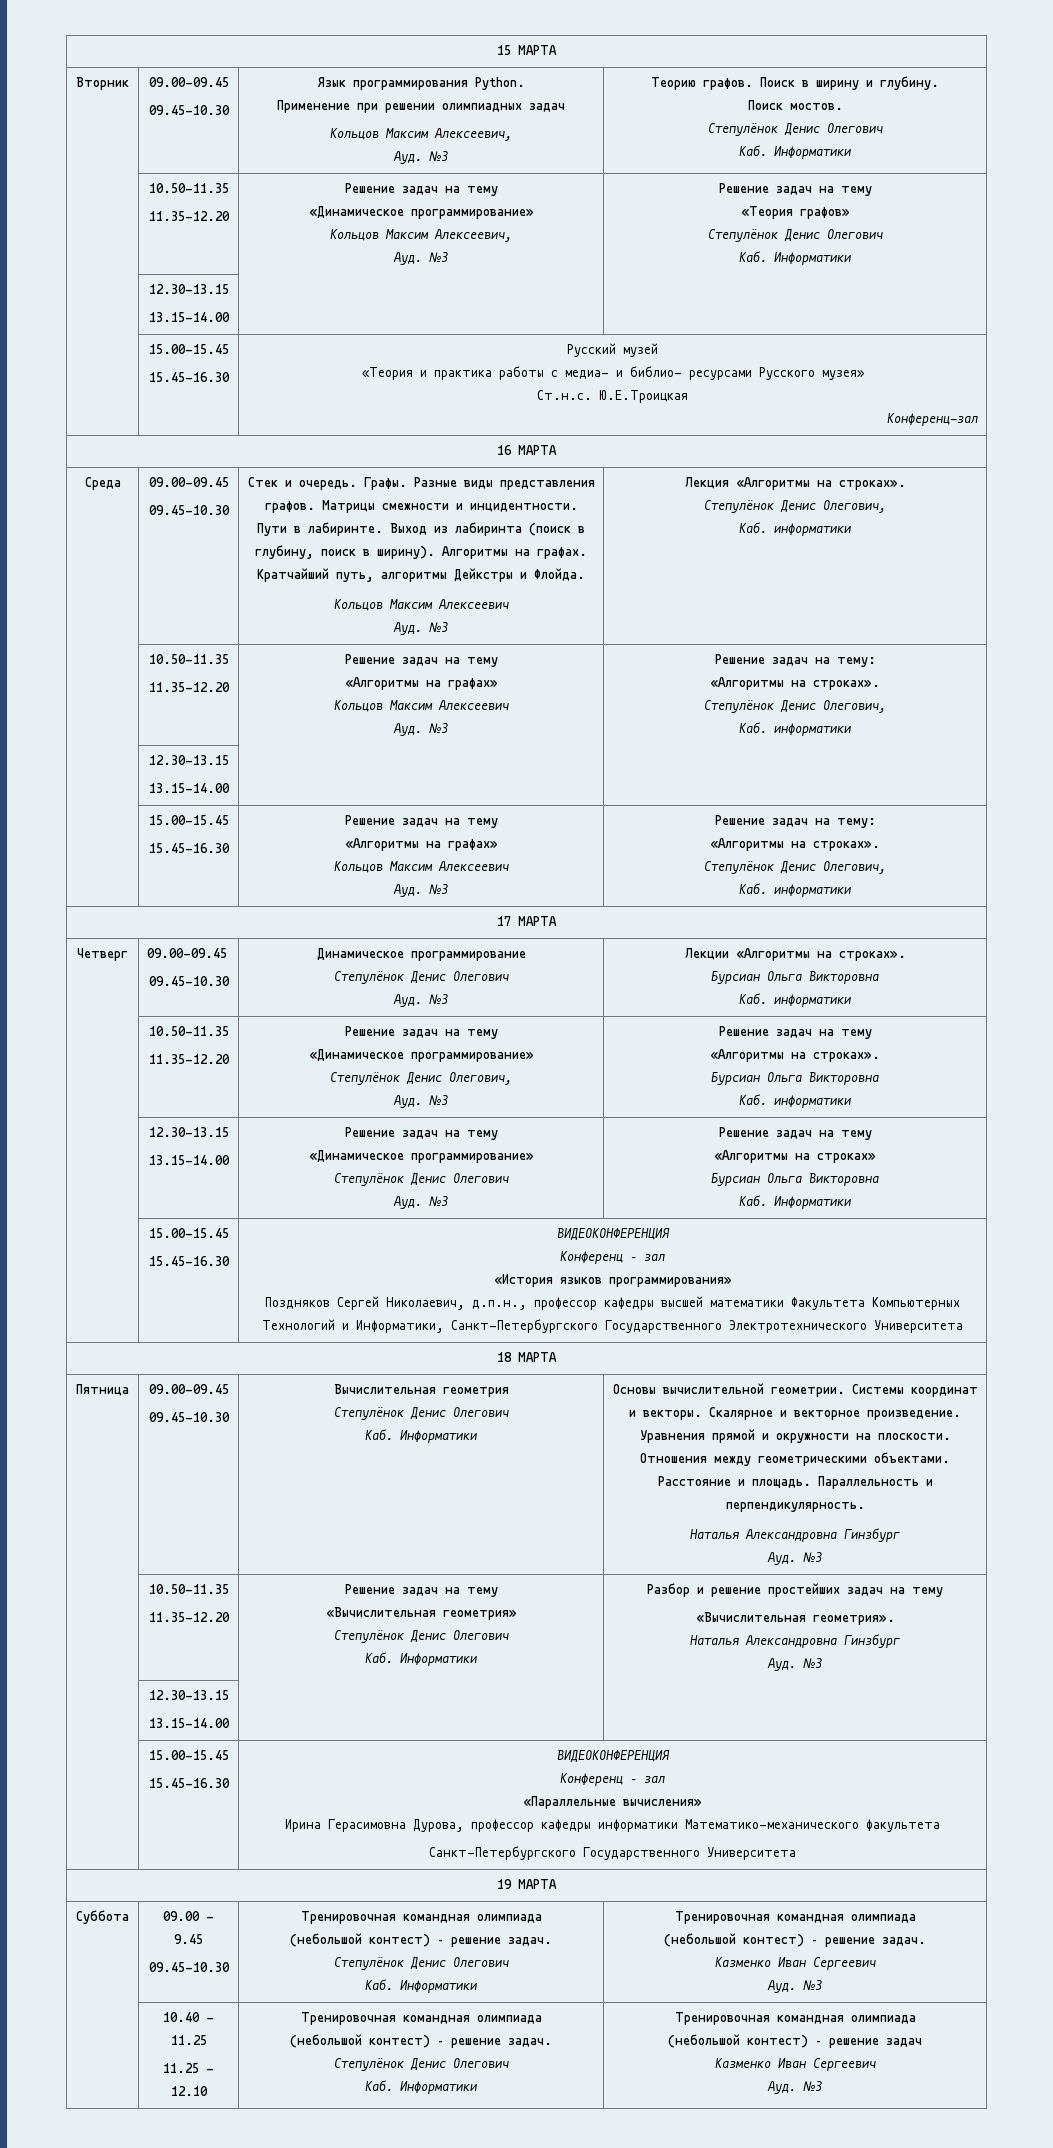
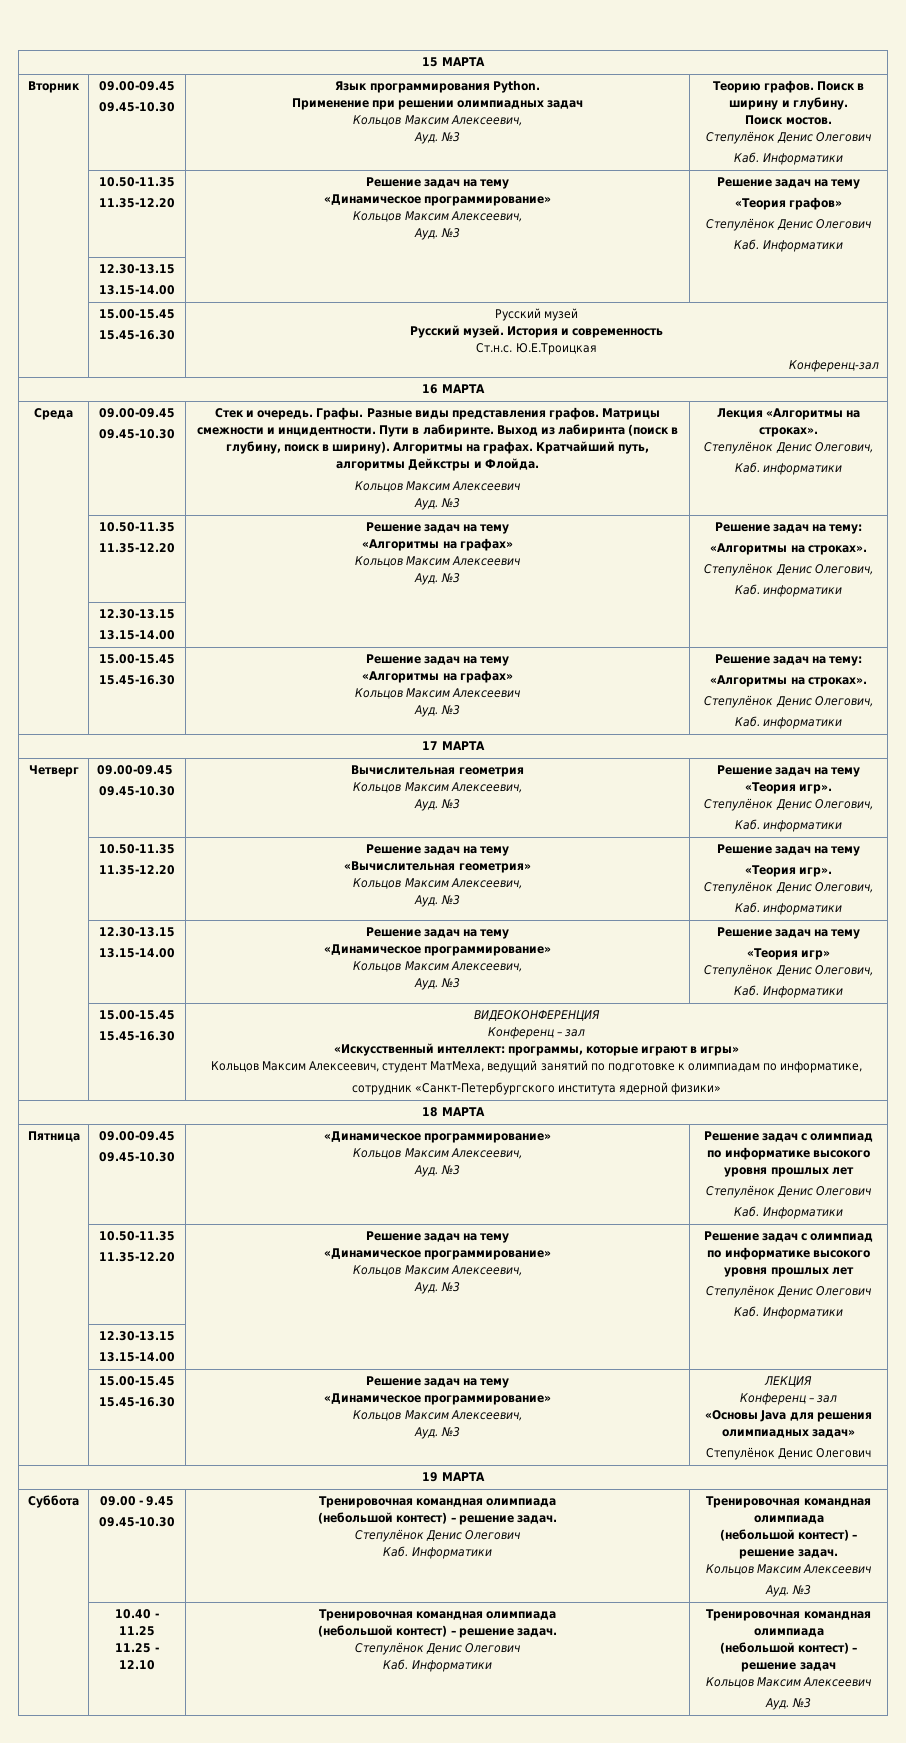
[361,366,864,380] «Теория и практика работы с медиа- и библио- ресурсами Русского музея» -> [409,325,664,338] Русский музей. История и современность
[316,948,526,961] [333,971,509,984] [393,994,448,1007] [684,948,906,961] [711,971,879,984] [739,993,851,1007] [148,1026,229,1036] [148,1054,230,1064] [344,1026,498,1039] [308,1049,534,1062] [330,1072,512,1085] [393,1095,448,1108] [718,1026,872,1039] [710,1049,880,1062] [711,1072,879,1085] Динамическое программирование // Степулёнок Денис Олегович // Ауд. №3 | Лекции «Алгоритмы на строках». // Бурсиан Ольга Викторовна // Каб. информатики // | 10.50-11.35 // 11.35-12.20 | Решение задач на тему // «Динамическое программирование» // Степулёнок Денис Олегович, // Ауд. №3 | Решение задач на тему // «Алгоритмы на строках». // Бурсиан Ольга Викторовна -> [351,765,524,777] [353,782,522,793] [414,799,460,811] [716,765,861,777] [744,782,833,794] [704,798,873,811] [734,819,843,832] [99,844,175,854] [99,865,175,875] [365,844,510,856] [344,861,531,873] [353,878,522,889] [414,895,460,907] [716,844,861,856] [744,865,833,877] [704,881,873,894] Вычислительная геометрия // Кольцов Максим Алексеевич, // Ауд. №3 | Решение задач на тему «Теория игр». // Степулёнок Денис Олегович, // Каб. информатики // | 10.50-11.35 // 11.35-12.20 | Решение задач на тему // «Вычислительная геометрия» // Кольцов Максим Алексеевич, // Ауд. №3 | Решение задач на тему // «Теория игр». // Степулёнок Денис Олегович,
[333,1173,509,1186] [393,1196,448,1209] [718,1127,872,1140] [714,1150,876,1163] [711,1173,879,1186] Степулёнок Денис Олегович // Ауд. №3 | Решение задач на тему // «Алгоритмы на строках» // Бурсиан Ольга Викторовна -> [353,961,522,972] [414,978,460,990] [716,927,861,939] [746,948,831,960] [704,964,873,977] Кольцов Максим Алексеевич, // Ауд. №3 | Решение задач на тему // «Теория игр» // Степулёнок Денис Олегович,
[493,1274,732,1287] [265,1296,960,1310] [262,1319,963,1333] «История языков программирования» // Поздняков Сергей Николаевич, д.п.н., профессор кафедры высшей математики Факультета Компьютерных Технологий и Информатики, Санкт-Петербургского Государственного Электротехнического Университета -> [333,1043,740,1056] [210,1060,863,1073] [351,1082,722,1095] «Искусственный интеллект: программы, которые играют в игры» // Кольцов Максим Алексеевич, студент МатМеха, ведущий занятий по подготовке к олимпиадам по информатике, // сотрудник «Санкт-Петербургского института ядерной физики»
[333,1384,509,1397] [333,1407,509,1420] [365,1429,477,1443] [612,1383,978,1397] [629,1407,961,1420] [639,1429,951,1443] [640,1452,950,1466] [657,1476,933,1489] [725,1502,865,1512] [690,1528,900,1542] [767,1552,822,1565] [148,1584,229,1594] [148,1612,230,1622] [344,1584,498,1597] [325,1607,517,1620] [333,1630,509,1643] [365,1652,477,1666] [647,1583,943,1597] [695,1612,895,1625] [690,1634,900,1648] [767,1658,822,1671] [148,1690,229,1700] [148,1718,230,1728] [148,1750,229,1760] [148,1778,230,1788] [556,1750,670,1762] [560,1773,665,1786] [523,1796,702,1809] [285,1819,940,1832] [429,1846,796,1860] Вычислительная геометрия // Степулёнок Денис Олегович // Каб. Информатики | Основы вычислительной геометрии. Системы координат и векторы. Скалярное и векторное произведение. Уравнения прямой и окружности на плоскости. Отношения между геометрическими объектами. Расстояние и площадь. Параллельность и перпендикулярность. // Наталья Александровна Гинзбург // Ауд. №3 // | 10.50-11.35 // 11.35-12.20 | Решение задач на тему // «Вычислительная геометрия» // Степулёнок Денис Олегович // Каб. Информатики | Разбор и решение простейших задач на тему // «Вычислительная геометрия». // Наталья Александровна Гинзбург // Ауд. №3 // | 12.30-13.15 // 13.15-14.00 | | // | 15.00-15.45 // 15.45-16.30 | ВИДЕОКОНФЕРЕНЦИЯ // Конференц – зал // «Параллельные вычисления» // Ирина Герасимовна Дурова, профессор кафедры информатики Математико-механического факультета // Санкт-Петербургского Государственного Университета -> [323,1131,552,1143] [353,1148,522,1159] [414,1165,460,1177] [703,1131,874,1142] [707,1147,870,1160] [724,1167,854,1177] [705,1185,872,1198] [734,1206,843,1219] [99,1231,175,1241] [99,1252,175,1262] [365,1231,510,1243] [323,1248,552,1260] [353,1265,522,1276] [414,1282,460,1294] [703,1231,874,1242] [707,1247,870,1260] [724,1267,854,1277] [705,1285,872,1298] [734,1306,843,1319] [99,1331,175,1341] [99,1352,175,1362] [99,1376,175,1386] [99,1397,175,1407] [365,1376,510,1388] [323,1393,552,1405] [353,1410,522,1421] [414,1427,460,1439] [764,1376,812,1387] [739,1393,838,1405] [705,1410,872,1422] [721,1429,856,1438] [705,1447,872,1460] «Динамическое программирование» // Кольцов Максим Алексеевич, // Ауд. №3 | Решение задач с олимпиад по информатике высокого уровня прошлых лет // Степулёнок Денис Олегович // Каб. Информатики // | 10.50-11.35 // 11.35-12.20 | Решение задач на тему // «Динамическое программирование» // Кольцов Максим Алексеевич, // Ауд. №3 | Решение задач с олимпиад по информатике высокого уровня прошлых лет // Степулёнок Денис Олегович // Каб. Информатики // | 12.30-13.15 // 13.15-14.00 | | // | 15.00-15.45 // 15.45-16.30 | Решение задач на тему // «Динамическое программирование» // Кольцов Максим Алексеевич, // Ауд. №3 | ЛЕКЦИЯ // Конференц – зал // «Основы Java для решения олимпиадных задач» // Степулёнок Денис Олегович
[714,1957,876,1970] Казменко Иван Сергеевич -> [705,1564,872,1575] Кольцов Максим Алексеевич
[714,2058,876,2071] Казменко Иван Сергеевич -> [705,1677,872,1688] Кольцов Максим Алексеевич

